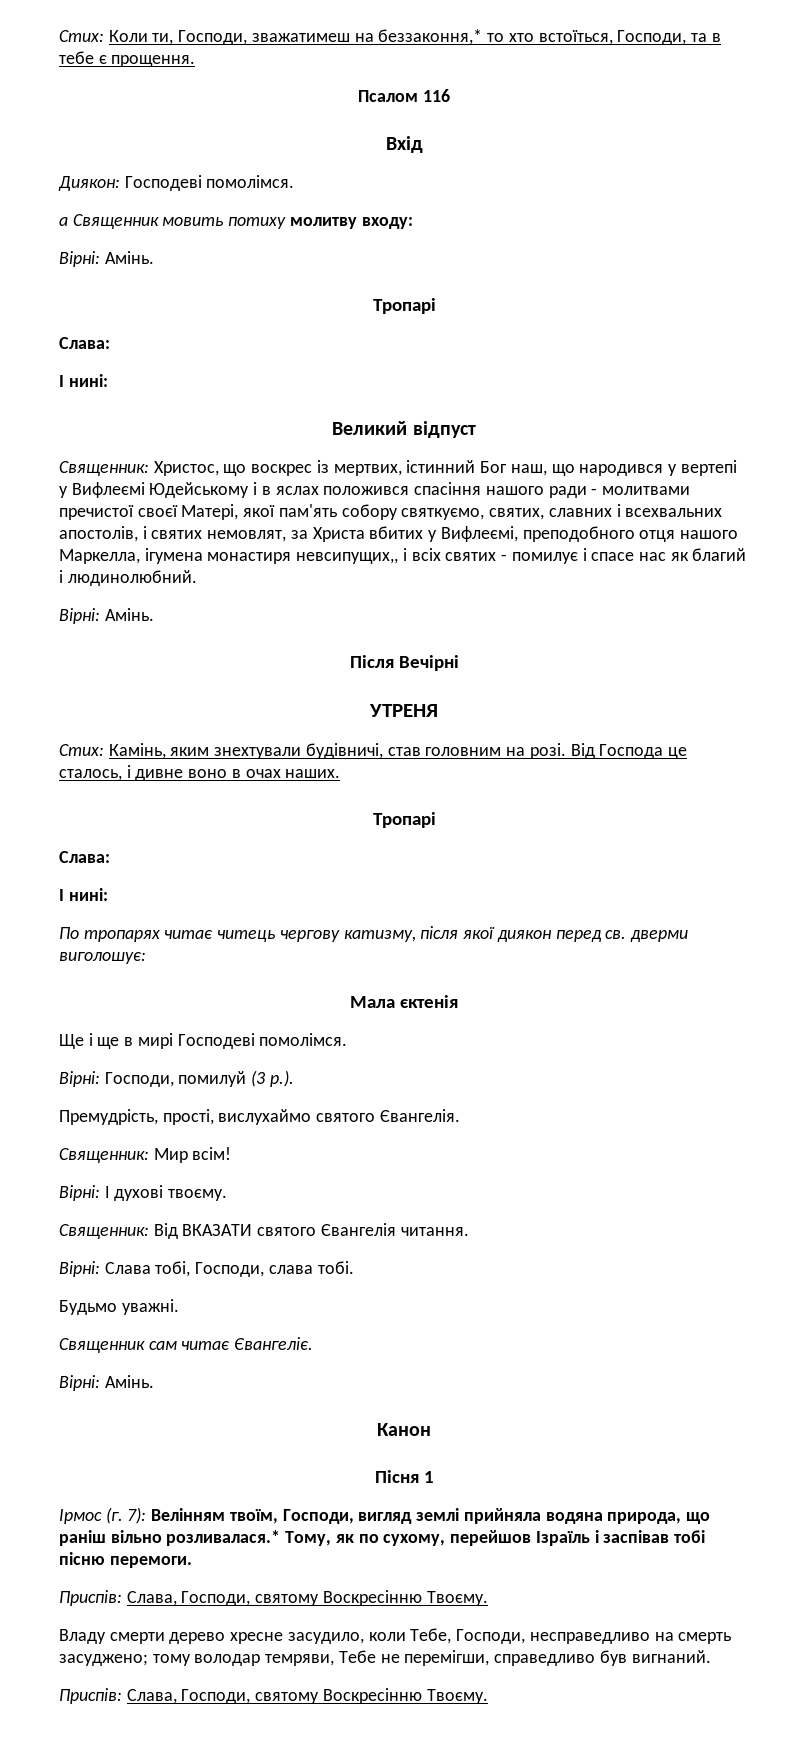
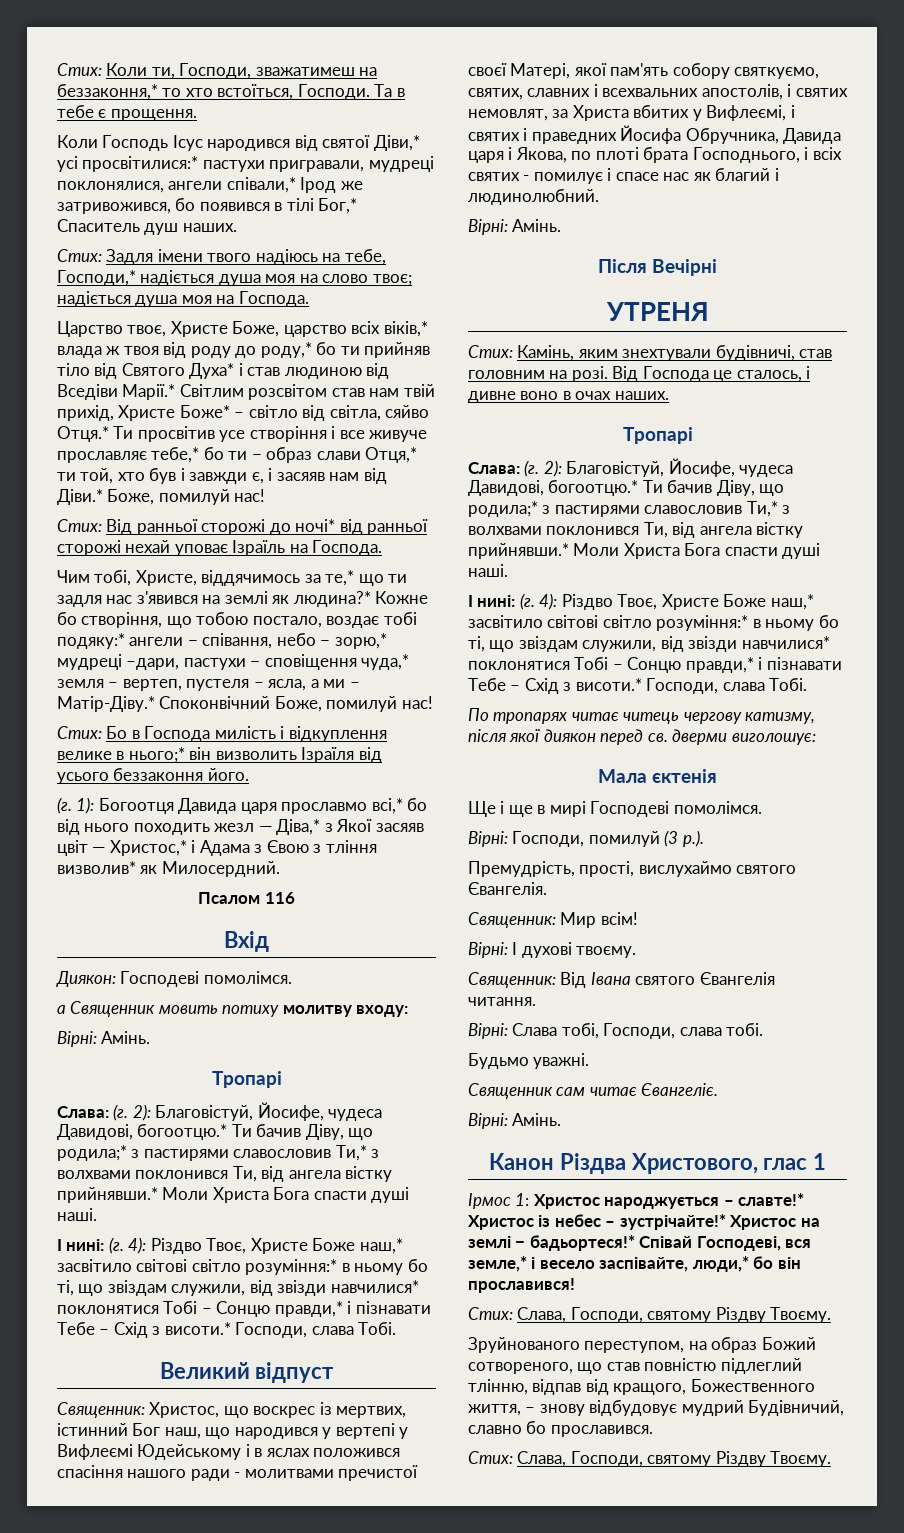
[617,30,707,45] Господи, та -> [297,84,393,100] Господи. Та
(196, 61) none -> [57,135,420,151] [57,156,434,172] [57,177,363,193] [57,198,358,214] [57,219,237,235] [57,249,386,265] [57,270,412,286] [57,291,309,307] [57,321,428,337] [57,342,431,358] [57,363,390,379] [57,384,435,400] [57,405,430,421] [57,426,428,442] [57,447,418,463] [57,468,387,484] [57,489,266,505] [57,519,429,535] [57,540,383,556] [57,570,408,586] [57,591,429,607] [57,612,417,628] [57,633,387,649] [57,654,410,670] [57,679,360,691] [57,696,433,712] [57,726,387,742] [57,747,382,763] [57,768,249,784] [57,797,428,814] [57,819,424,835] [57,840,377,856] [57,861,280,877] // Коли Господь Ісус народився від святої Діви,* усі просвітилися:* пастухи пригравали, мудреці поклонялися, ангели співали,* Ірод же затривожився, бо появився в тілі Бог,* Спаситель душ наших. // Стих: Задля імени твого надіюсь на тебе, Господи,* надіється душа моя на слово твоє; надіється душа моя на Господа. // Царство твоє, Христе Боже, царство всіх віків,* влада ж твоя від роду до роду,* бо ти прийняв тіло від Святого Духа* і став людиною від Вседіви Марії.* Світлим розсвітом став нам твій прихід, Христе Боже* – світло від світла, сяйво Отця.* Ти просвітив усе створіння і все живуче прославляє тебе,* бо ти − образ слави Отця,* ти той, хто був і завжди є, і засяяв нам від Діви.* Боже, помилуй нас! // Стих: Від ранньої сторожі до ночі* від ранньої сторожі нехай уповає Ізраїль на Господа. // Чим тобі, Христе, віддячимось за те,* що ти задля нас з'явився на землі як людина?* Кожне бо створіння, що тобою постало, воздає тобі подяку:* ангели − співання, небо − зорю,* мудреці –дари, пастухи − сповіщення чуда,* земля – вертеп, пустеля – ясла, а ми – Матір-Діву.* Споконвічний Боже, помилуй нас! // Стих: Бо в Господа милість і відкуплення велике в нього;* він визволить Ізраїля від усього беззаконня його. // (г. 1): Богоотця Давида царя прославмо всі,* бо від нього походить жезл — Діва,* з Якої засяяв цвіт — Христос,* і Адама з Євою з тління визволив* як Милосердний.
[59,374,108,387] // І нині: -> [113,1102,383,1121] [57,1124,374,1140] [57,1145,380,1161] [57,1166,393,1182] [57,1187,410,1203] [57,1208,97,1221] [57,1237,403,1254] [57,1259,428,1275] [57,1280,419,1296] [57,1301,431,1317] [57,1322,397,1338] (г. 2): Благовістуй, Йосифе, чудеса Давидові, богоотцю.* Ти бачив Діву, що родила;* з пастирями славословив Ти,* з волхвами поклонився Ти, від ангела вістку прийнявши.* Моли Христа Бога спасти душі наші. // І нині: (г. 4): Різдво Твоє, Христе Боже наш,* засвітило світові світло розуміння:* в ньому бо ті, що звіздам служили, від звізди навчилися* поклонятися Тобі – Сонцю правди,* і пізнавати Тебе – Схід з висоти.* Господи, слава Тобі.
[522,526,738,542] [59,548,399,564] преподобного отця нашого Маркелла, ігумена монастиря невсипущих,, -> [790,105,795,118] [468,125,842,144] [468,147,800,163] і святих і праведних Йосифа Обручника, Давида царя і Якова, по плоті брата Господнього,
[59,888,108,901] // І нині: -> [524,458,794,477] [468,480,785,496] [468,501,791,517] [468,522,804,538] [468,543,821,559] [468,564,508,577] [468,593,814,610] [468,615,839,631] [468,636,830,652] [468,657,842,673] [468,678,808,694] (г. 2): Благовістуй, Йосифе, чудеса Давидові, богоотцю.* Ти бачив Діву, що родила;* з пастирями славословив Ти,* з волхвами поклонився Ти, від ангела вістку прийнявши.* Моли Христа Бога спасти душі наші. // І нині: (г. 4): Різдво Твоє, Христе Боже наш,* засвітило світові світло розуміння:* в ньому бо ті, що звіздам служили, від звізди навчилися* поклонятися Тобі – Сонцю правди,* і пізнавати Тебе – Схід з висоти.* Господи, слава Тобі.
[182,1224,253,1236] ВКАЗАТИ -> [590,972,631,985] Івана
[374,1470,419,1483] // Пісня -> [559,1153,808,1174] Різдва Христового, глас
[105,1507,710,1524] [59,1530,705,1546] [59,1552,192,1568] [59,1590,422,1606] (г. 7): Велінням твоїм, Господи, вигляд землі прийняла водяна природа, що раніш вільно розливалася.* Тому, як по сухому, перейшов Ізраїль і заспівав тобі пісню перемоги. // Приспів: Слава, Господи, святому Воскресінню -> [515,1193,805,1209] [468,1214,820,1230] [468,1235,812,1251] [468,1256,801,1272] [468,1278,575,1293] [468,1307,766,1323] 1: Христос народжується – славте!* Христос із небес – зустрічайте!* Христос на землі − бадьортеся!* Співай Господеві, вся земле,* і весело заспівайте, люди,* бо він прославився! // Стих: Слава, Господи, святому Різдву
[59,1628,732,1644] [59,1650,711,1666] [59,1688,422,1704] Владу смерти дерево хресне засудило, коли Тебе, Господи, несправедливо на смерть засуджено; тому володар темряви, Тебе не перемігши, справедливо був вигнаний. // Приспів: Слава, Господи, святому Воскресінню -> [468,1337,816,1353] [468,1358,802,1374] [468,1379,815,1395] [468,1400,845,1416] [468,1421,653,1437] [468,1451,766,1467] Зруйнованого переступом, на образ Божий сотвореного, що став повністю підлеглий тлінню, відпав від кращого, Божественного життя, – знову відбудовує мудрий Будівничий, славно бо прославився. // Стих: Слава, Господи, святому Різдву

